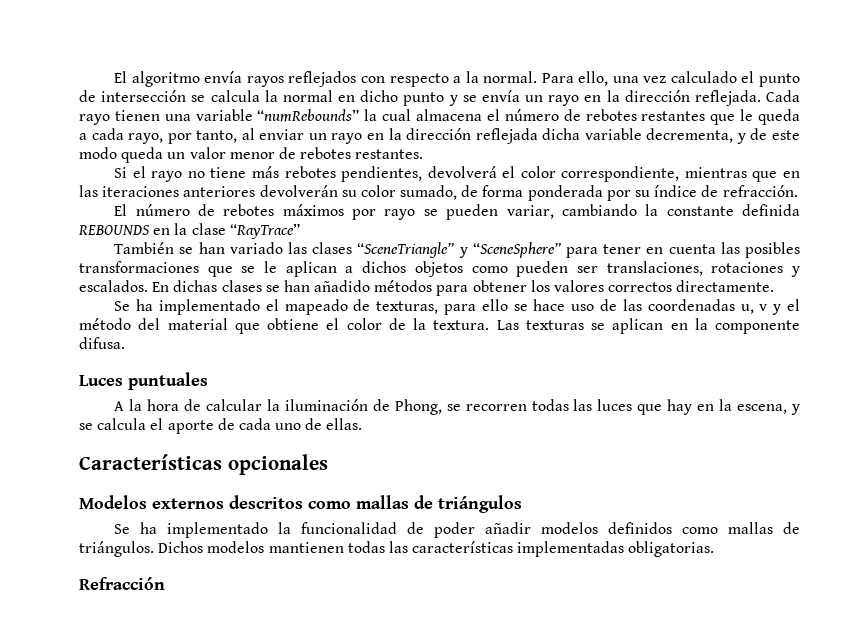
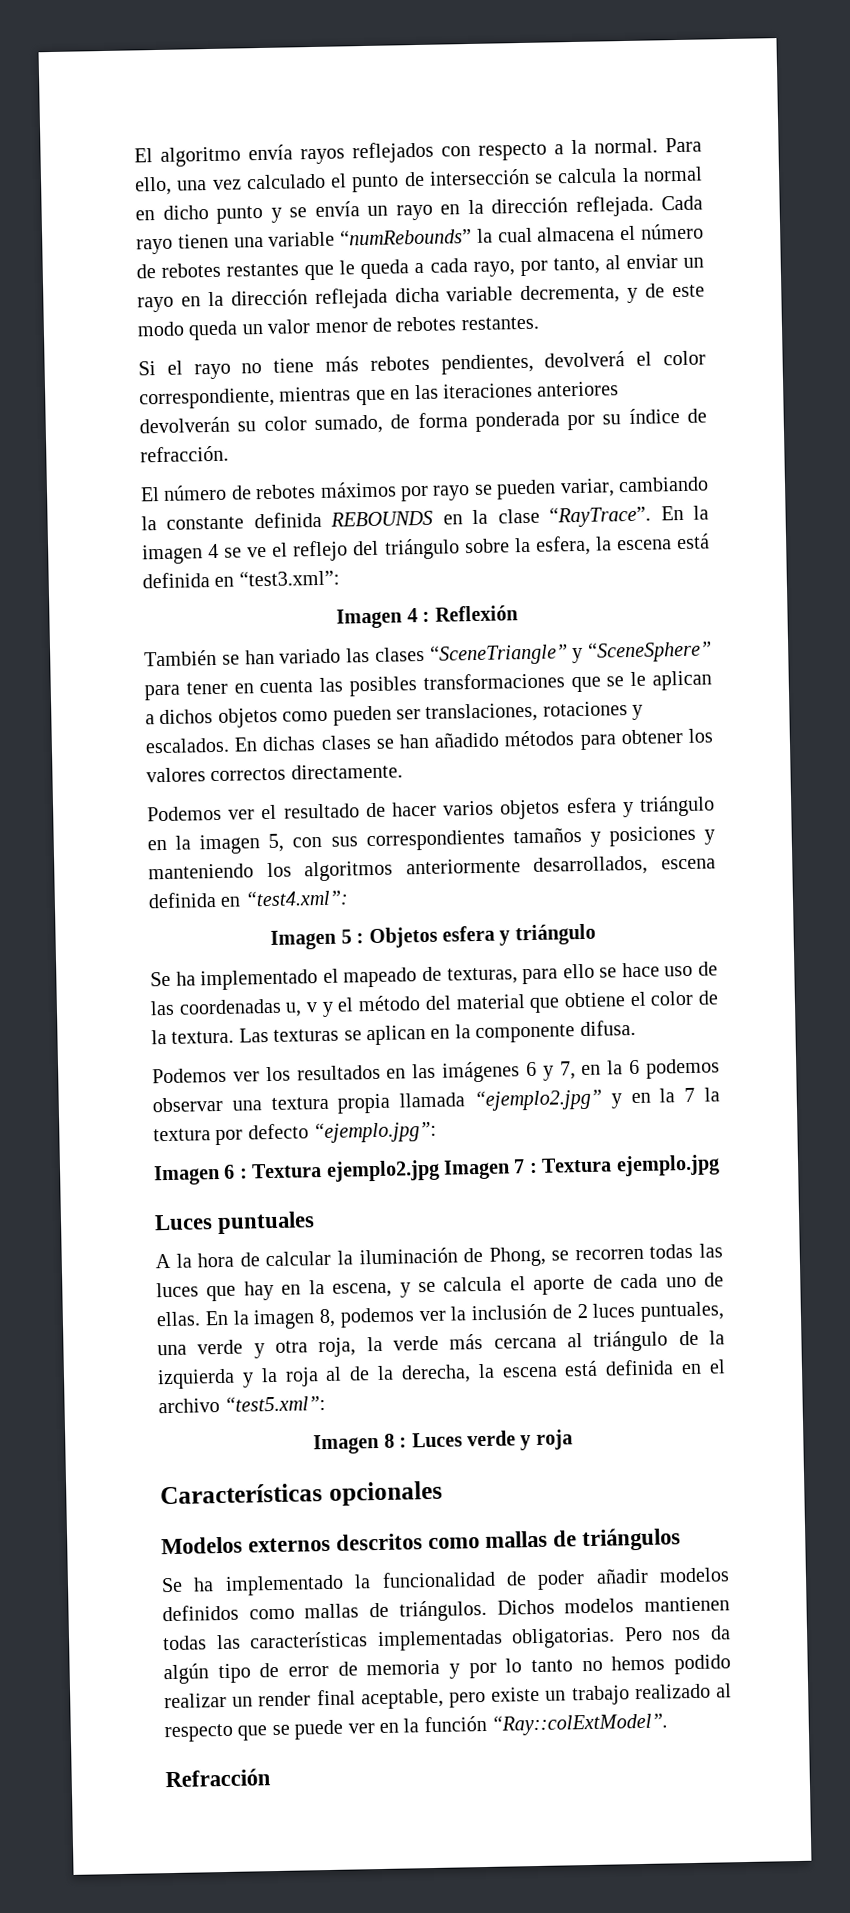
[229,223,300,239] “RayTrace” -> [549,505,709,528] [142,533,711,565] [142,569,340,589] [336,605,518,629] “RayTrace”. En la imagen 4 se ve el reflejo del triángulo sobre la esfera, la escena está definida en “test3.xml”: // Imagen 4 : Reflexión
(775, 286) none -> [147,795,715,822] [147,825,716,855] [148,855,716,882] [148,889,348,909] [270,923,596,950] // Podemos ver el resultado de hacer varios objetos esfera y triángulo en la imagen 5, con sus correspondientes tamaños y posiciones y manteniendo los algoritmos anteriormente desarrollados, escena definida en “test4.xml”: // Imagen 5 : Objetos esfera y triángulo
(125, 343) none -> [152,1058,721,1084] [152,1087,720,1114] [153,1120,438,1146] [153,1154,720,1186] // Podemos ver los resultados en las imágenes 6 y 7, en la 6 podemos observar una textura propia llamada “ejemplo2.jpg” y en la 7 la textura por defecto “ejemplo.jpg”: // Imagen 6 : Textura ejemplo2.jpg Imagen 7 : Textura ejemplo.jpg
(363, 424) none -> [204,1301,725,1330] [157,1330,725,1359] [157,1359,726,1390] [158,1394,327,1414] [313,1429,573,1455] En la imagen 8, podemos ver la inclusión de 2 luces puntuales, una verde y otra roja, la verde más cercana al triángulo de la izquierda y la roja al de la derecha, la escena está definida en el archivo “test5.xml”: // Imagen 8 : Luces verde y roja
(715, 549) none -> [623,1625,731,1642] [163,1654,732,1685] [164,1683,732,1710] [164,1712,669,1743] Pero nos da algún tipo de error de memoria y por lo tanto no hemos podido realizar un render final aceptable, pero existe un trabajo realizado al respecto que se puede ver en la función “Ray::colExtModel”.

